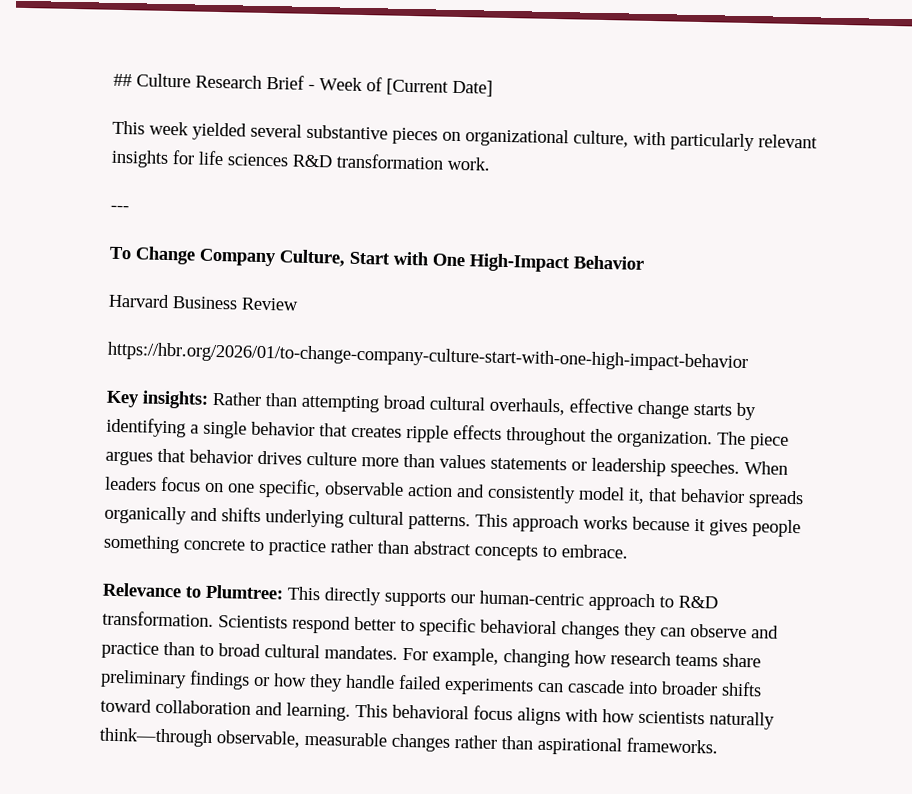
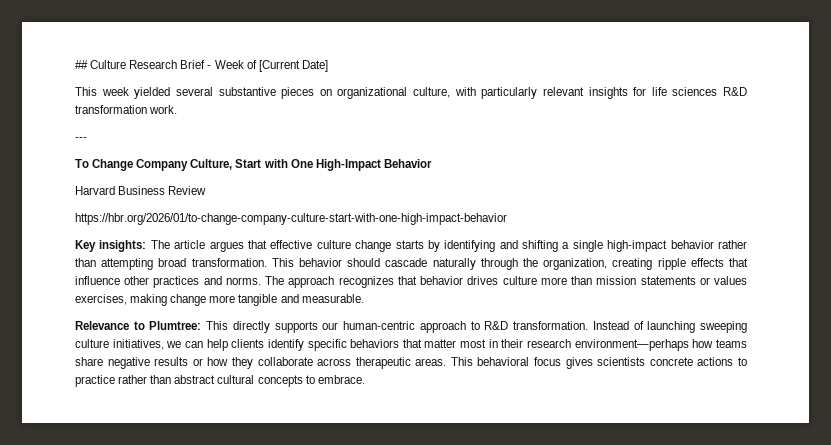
[212,391,756,421] [106,417,789,450] [105,450,153,466] Rather than attempting broad cultural overhauls, effective change starts by identifying a single behavior that creates ripple effects throughout the organization. The piece argues -> [150,240,747,252] [75,258,749,270] [75,276,394,288] The article argues that effective culture change starts by identifying and shifting a single high-impact behavior rather than attempting broad transformation. This behavior should cascade naturally through the organization, creating ripple effects that influence other practices and norms. The approach recognizes
[439,454,486,469] values -> [596,276,637,285] mission
[591,457,788,478] [104,476,804,509] [104,505,801,538] [103,534,628,561] leadership speeches. When leaders focus on one specific, observable action and consistently model it, that behavior spreads organically and shifts underlying cultural patterns. This approach works because it gives people something concrete to practice rather than abstract concepts to embrace. -> [714,276,748,285] [75,294,364,306] values exercises, making change more tangible and measurable.
[218,615,779,641] [101,641,761,668] [100,669,762,697] [100,698,775,730] [99,727,718,756] Scientists respond better to specific behavioral changes they can observe and practice than to broad cultural mandates. For example, changing how research teams share preliminary findings or how they handle failed experiments can cascade into broader shifts toward collaboration and learning. This behavioral focus aligns with how scientists naturally think—through observable, measurable changes rather than aspirational frameworks. -> [592,321,748,333] [75,339,747,351] [75,357,747,369] [75,375,365,387] Instead of launching sweeping culture initiatives, we can help clients identify specific behaviors that matter most in their research environment—perhaps how teams share negative results or how they collaborate across therapeutic areas. This behavioral focus gives scientists concrete actions to practice rather than abstract cultural concepts to embrace.

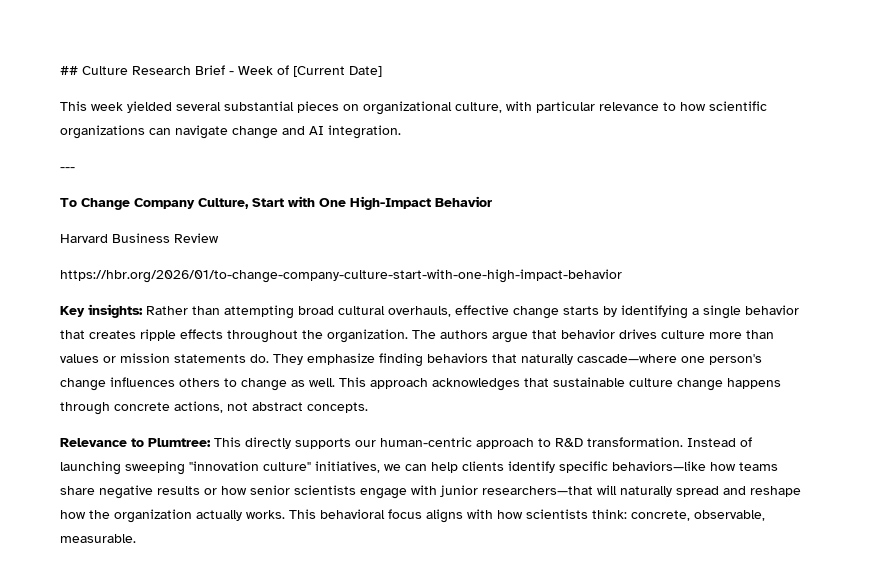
[218,87,276,96] substantive -> [224,101,294,111] substantial
[481,87,747,99] [75,105,178,114] particularly relevant insights for life sciences R&D transformation work. -> [536,101,767,113] [60,125,401,139] particular relevance to how scientific organizations can navigate change and AI integration.
[150,240,747,252] [75,258,749,270] [75,276,394,288] The article argues that effective culture change starts by identifying and shifting a single high-impact behavior rather than attempting broad transformation. This behavior should cascade naturally through the organization, creating ripple effects that influence other practices and norms. The approach recognizes -> [146,305,799,319] [60,329,528,343] Rather than attempting broad cultural overhauls, effective change starts by identifying a single behavior that creates ripple effects throughout the organization. The authors argue
[596,276,748,285] [75,294,364,306] mission statements or values exercises, making change more tangible and measurable. -> [60,353,762,367] [60,377,781,391] [60,401,368,415] values or mission statements do. They emphasize finding behaviors that naturally cascade—where one person's change influences others to change as well. This approach acknowledges that sustainable culture change happens through concrete actions, not abstract concepts.
[75,339,109,348] culture -> [189,461,311,471] "innovation culture"
[350,339,689,351] behaviors that matter most in their research environment—perhaps -> [612,461,706,471] behaviors—like
[231,357,747,369] [75,375,365,387] they collaborate across therapeutic areas. This behavioral focus gives scientists concrete actions to practice rather than abstract cultural concepts to embrace. -> [250,485,801,499] [60,509,765,523] [60,534,136,543] senior scientists engage with junior researchers—that will naturally spread and reshape how the organization actually works. This behavioral focus aligns with how scientists think: concrete, observable, measurable.

